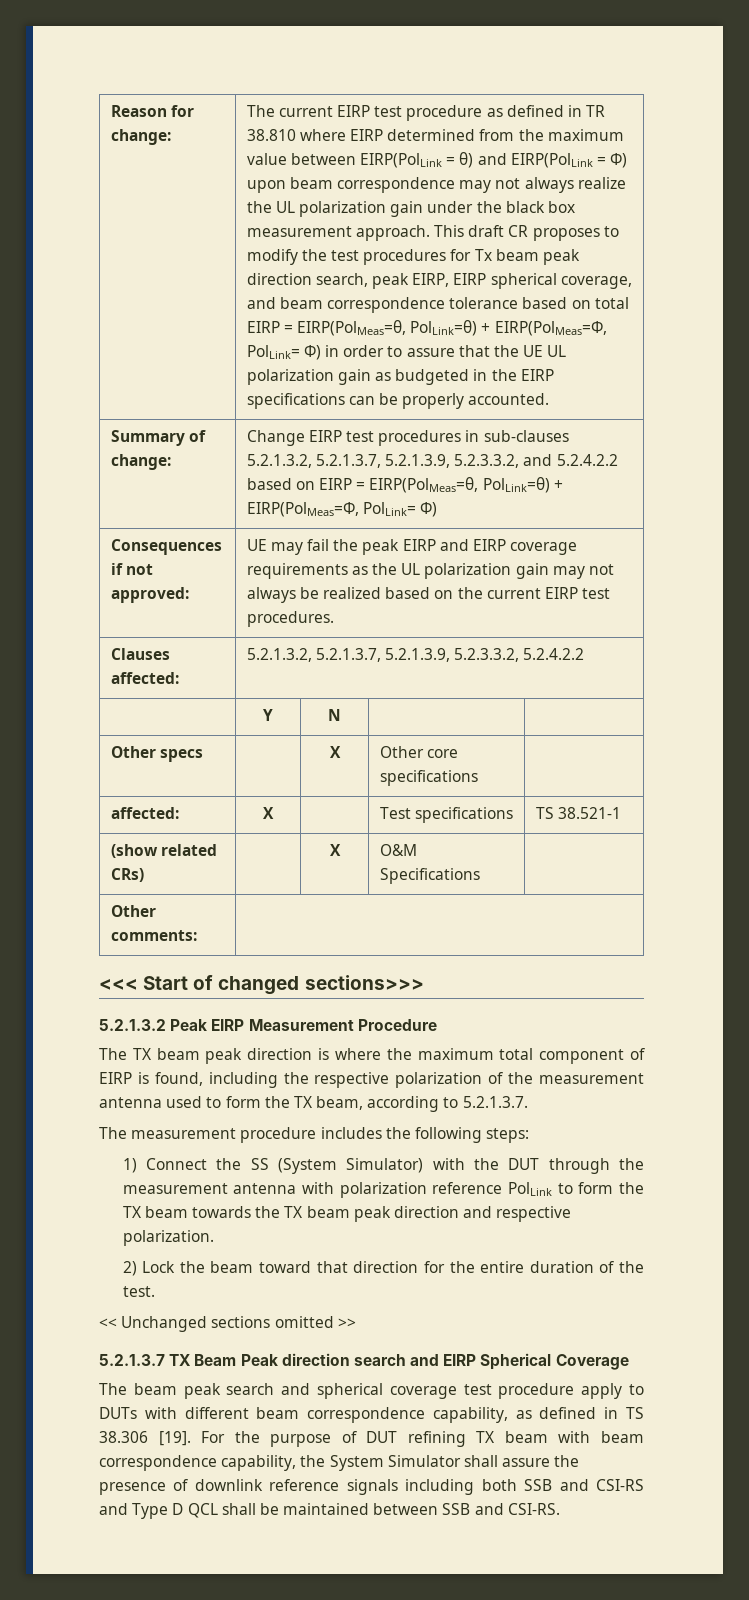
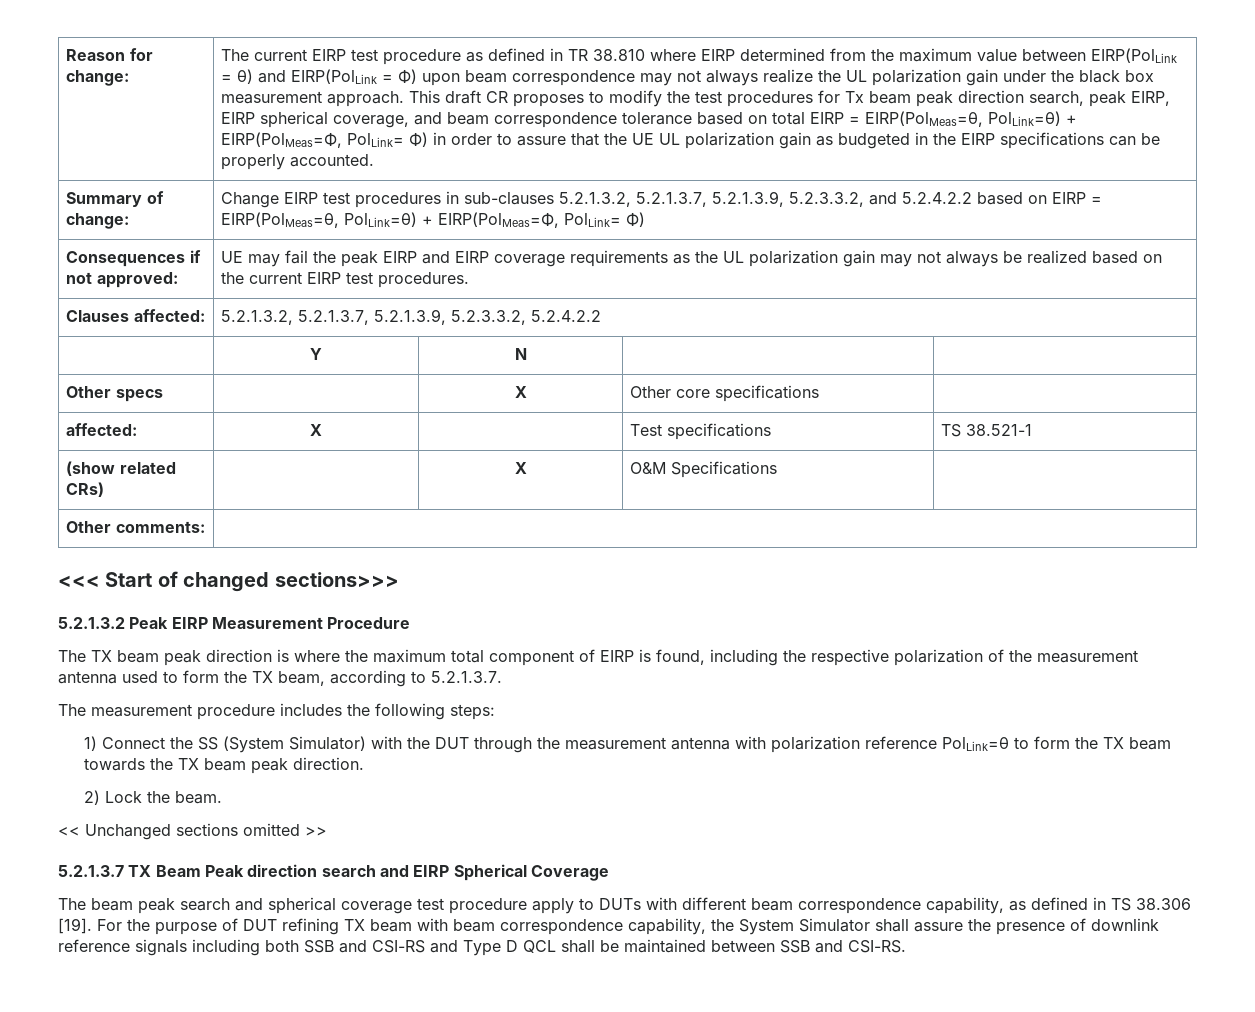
[507,1182,552,1196] PolLink -> [942,737,1010,751] PolLink=θ
[393,1206,572,1222] [122,1230,214,1246] direction and respective polarization. -> [293,757,365,770] direction.
[210,1261,644,1273] [122,1286,155,1297] beam toward that direction for the entire duration of the test. -> [175,791,223,804] beam.

